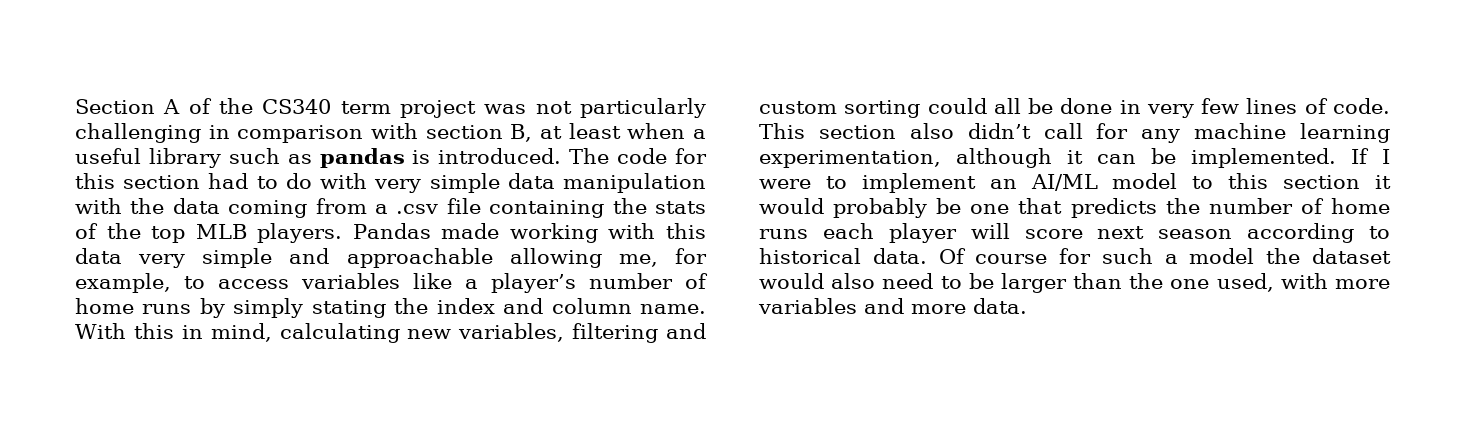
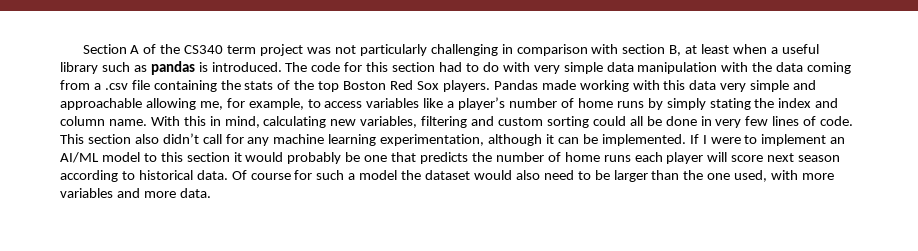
[195,224,247,239] MLB -> [343,80,439,90] Boston Red Sox

